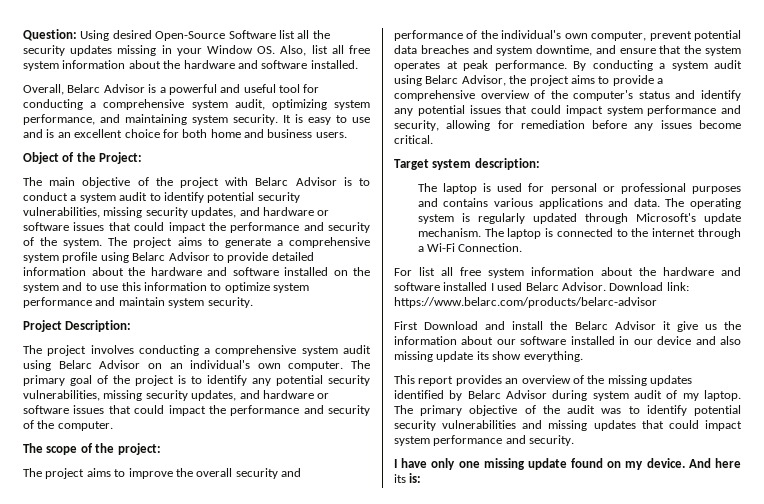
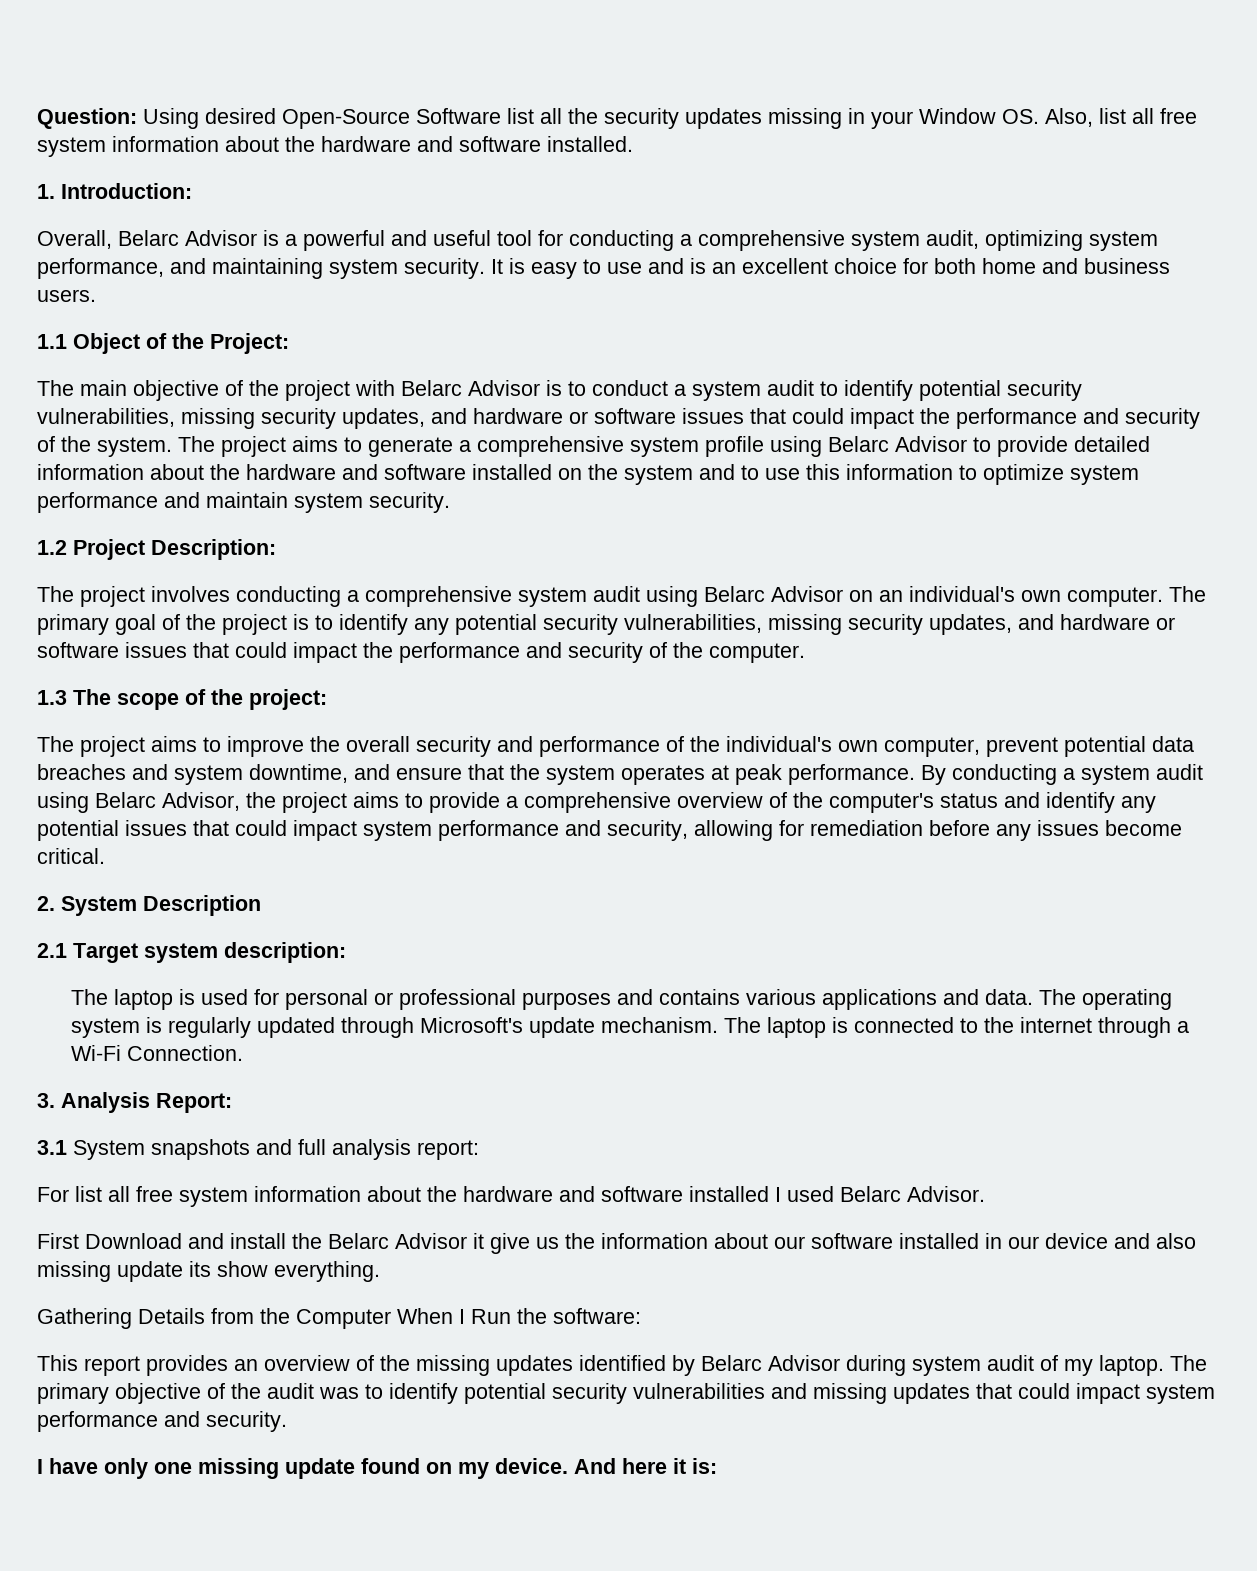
(358, 64) none -> [37,183,192,199] // 1. Introduction:
(347, 135) none -> [37,334,67,349] 1.1
(253, 302) none -> [37,540,67,555] 1.2
(113, 426) none -> [37,690,67,705] 1.3
(433, 139) none -> [37,895,261,916] [37,943,67,958] 2. System Description // 2.1
(523, 247) none -> [37,1092,232,1113] [37,1139,479,1160] // 3. Analysis Report: // 3.1 System snapshots and full analysis report:
[609,282,689,291] [394,297,657,308] Download link: https://www.belarc.com/products/belarc-advisor -> (985, 1194) none
(583, 356) none -> [37,1308,641,1329] // Gathering Details from the Computer When I Run the software:
[394,474,406,483] its -> [673,1458,686,1474] it

